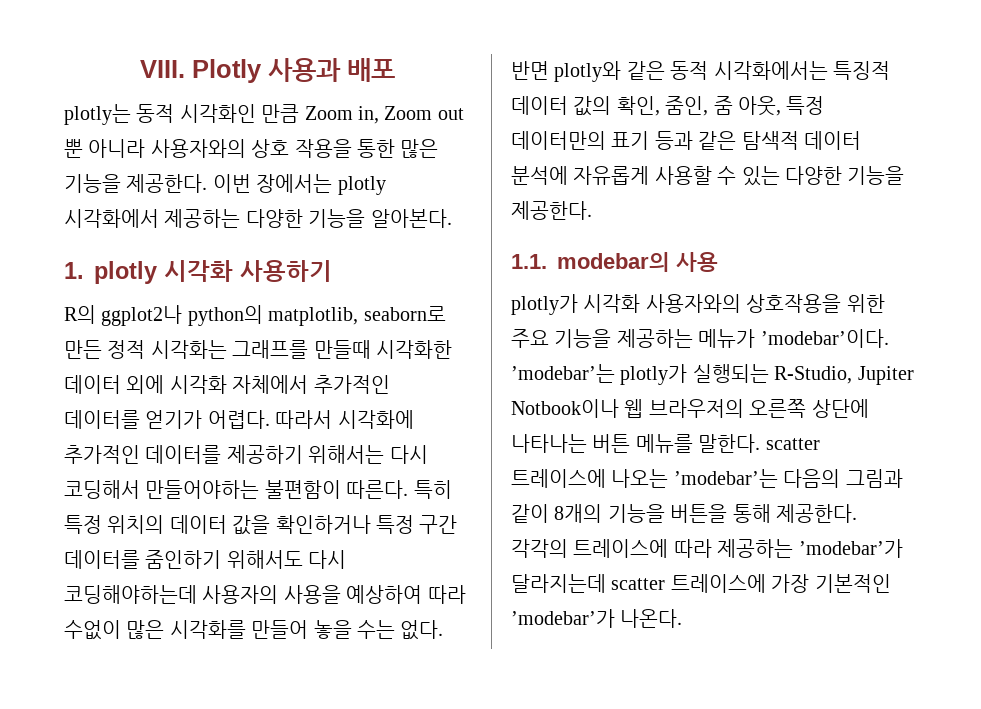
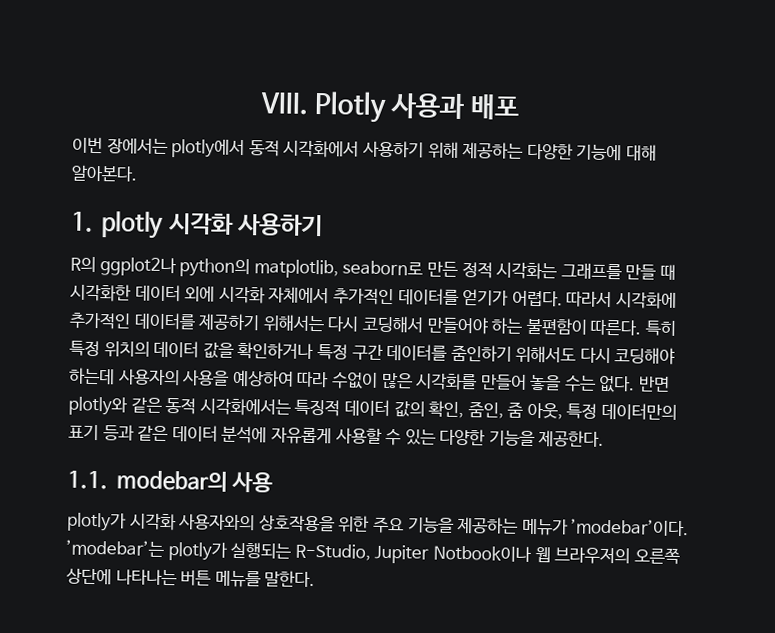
[64,104,464,125] [64,139,439,158] [64,174,386,195] [64,209,366,228] plotly는 동적 시각화인 만큼 Zoom in, Zoom out 뿐 아니라 사용자와의 상호 작용을 통한 많은 기능을 제공한다. 이번 장에서는 plotly 시각화에서 제공하는 다양한 기능을 -> [72,136,657,161] 이번 장에서는 plotly에서 동적 시각화에서 사용하기 위해 제공하는 다양한 기능에 대해
[313,340,371,359] 만들때 -> [625,264,676,280] 만들 때
[145,480,260,499] 만들어야하는 -> [426,316,523,335] 만들어야 하는
[64,585,197,604] 코딩해야하는데 -> [614,347,676,365] [69,367,115,385] 코딩해야 하는데
[741,131,799,150] 탐색적 -> (169, 433) none
[765,438,820,450] [511,469,903,488] [511,504,857,523] [511,539,903,558] [511,574,891,593] [511,609,683,628] scatter 트레이스에 나오는 ’modebar’는 다음의 그림과 같이 8개의 기능을 버튼을 통해 제공한다. 각각의 트레이스에 따라 제공하는 ’modebar’가 달라지는데 scatter 트레이스에 가장 기본적인 ’modebar’가 나온다. -> (316, 579) none

